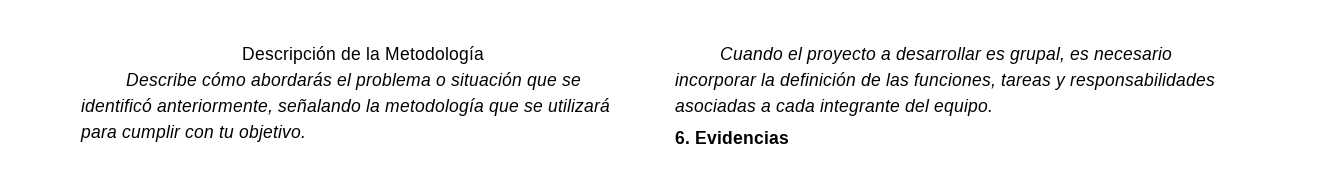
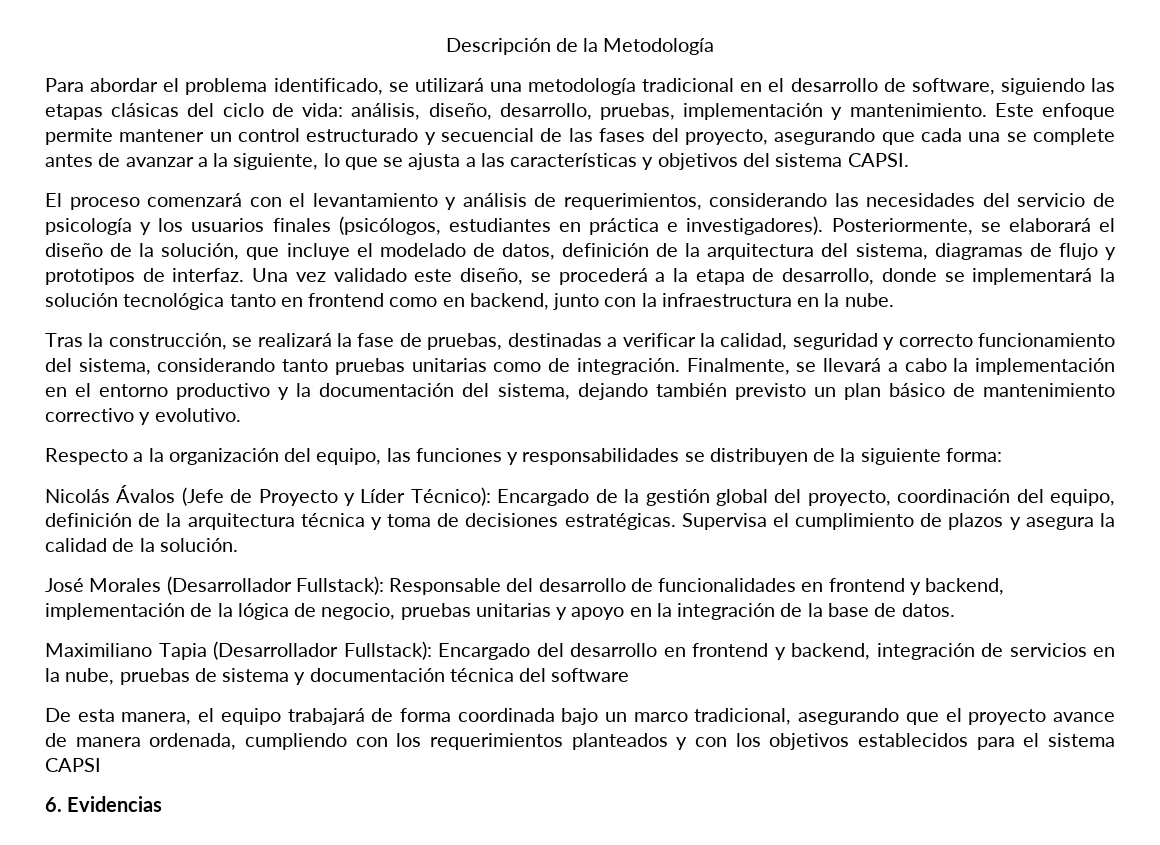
[125,72,581,90] [81,98,610,116] [80,125,306,142] [719,47,1172,64] [675,72,1215,90] [675,99,993,116] Describe cómo abordarás el problema o situación que se identificó anteriormente, señalando la metodología que se utilizará para cumplir con tu objetivo. // Cuando el proyecto a desarrollar es grupal, es necesario incorporar la definición de las funciones, tareas y responsabilidades asociadas a cada integrante del equipo. -> [45,78,1115,95] [45,103,1115,120] [45,128,1116,145] [45,153,909,170] [45,193,1115,210] [45,216,1115,235] [45,243,1116,260] [45,268,1115,285] [45,293,894,310] [45,333,1115,350] [45,358,1116,375] [45,383,1115,400] [45,408,241,425] [45,448,1002,465] [45,485,1115,506] [45,513,1115,530] [45,538,238,552] [45,576,1005,595] [45,603,955,620] [45,641,1115,660] [45,668,630,685] [45,708,1116,725] [45,733,1115,750] [45,758,101,772] Para abordar el problema identificado, se utilizará una metodología tradicional en el desarrollo de software, siguiendo las etapas clásicas del ciclo de vida: análisis, diseño, desarrollo, pruebas, implementación y mantenimiento. Este enfoque permite mantener un control estructurado y secuencial de las fases del proyecto, asegurando que cada una se complete antes de avanzar a la siguiente, lo que se ajusta a las características y objetivos del sistema CAPSI. // El proceso comenzará con el levantamiento y análisis de requerimientos, considerando las necesidades del servicio de psicología y los usuarios finales (psicólogos, estudiantes en práctica e investigadores). Posteriormente, se elaborará el diseño de la solución, que incluye el modelado de datos, definición de la arquitectura del sistema, diagramas de flujo y prototipos de interfaz. Una vez validado este diseño, se procederá a la etapa de desarrollo, donde se implementará la solución tecnológica tanto en frontend como en backend, junto con la infraestructura en la nube. // Tras la construcción, se realizará la fase de pruebas, destinadas a verificar la calidad, seguridad y correcto funcionamiento del sistema, considerando tanto pruebas unitarias como de integración. Finalmente, se llevará a cabo la implementación en el entorno productivo y la documentación del sistema, dejando también previsto un plan básico de mantenimiento correctivo y evolutivo. // Respecto a la organización del equipo, las funciones y responsabilidades se distribuyen de la siguiente forma: // Nicolás Ávalos (Jefe de Proyecto y Líder Técnico): Encargado de la gestión global del proyecto, coordinación del equipo, definición de la arquitectura técnica y toma de decisiones estratégicas. Supervisa el cumplimiento de plazos y asegura la calidad de la solución. // José Morales (Desarrollador Fullstack): Responsable del desarrollo de funcionalidades en frontend y backend, implementación de la lógica de negocio, pruebas unitarias y apoyo en la integración de la base de datos. // Maximiliano Tapia (Desarrollador Fullstack): Encargado del desarrollo en frontend y backend, integración de servicios en la nube, pruebas de sistema y documentación técnica del software // De esta manera, el equipo trabajará de forma coordinada bajo un marco tradicional, asegurando que el proyecto avance de manera ordenada, cumpliendo con los requerimientos planteados y con los objetivos establecidos para el sistema CAPSI

